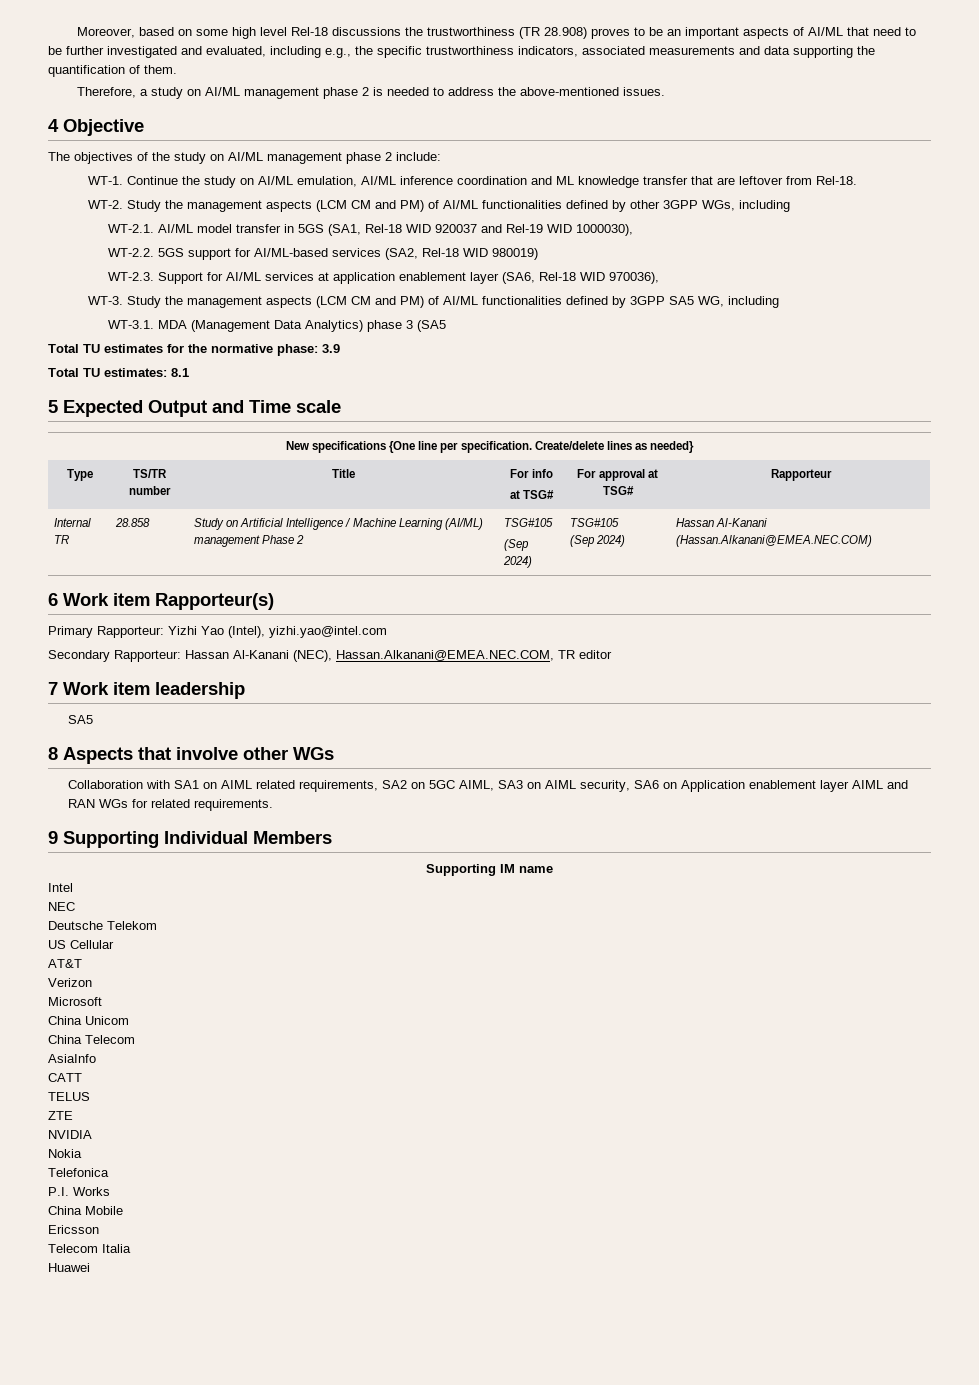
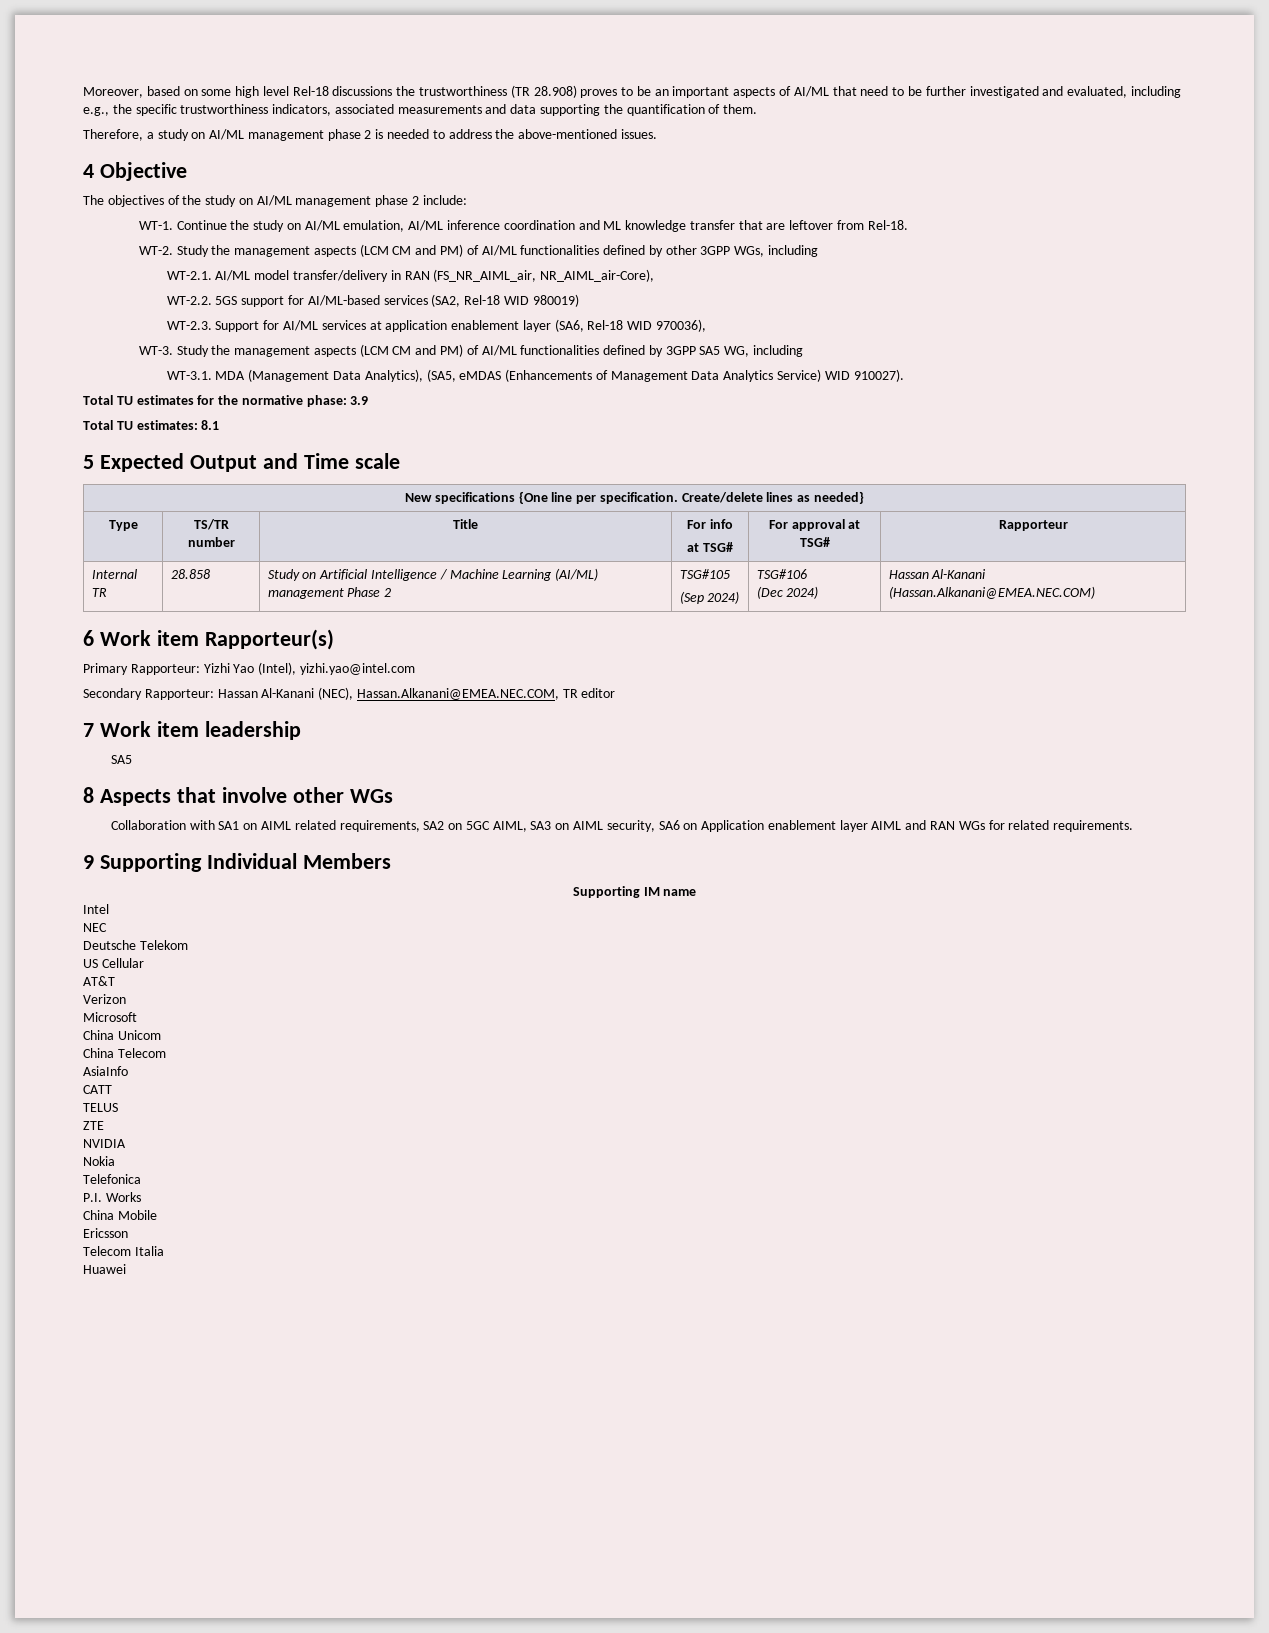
[235,224,633,236] transfer in 5GS (SA1, Rel-18 WID 920037 and Rel-19 WID 1000030), -> [292,269,655,282] transfer/delivery in RAN (FS_NR_AIML_air, NR_AIML_air-Core),
[304,320,446,332] Analytics) phase 3 (SA5 -> [364,369,904,382] Analytics), (SA5, eMDAS (Enhancements of Management Data Analytics Service) WID 910027).
[570,518,620,527] [570,535,596,547] TSG#105 // (Sep -> [756,569,807,579] [756,586,783,599] TSG#106 // (Dec

